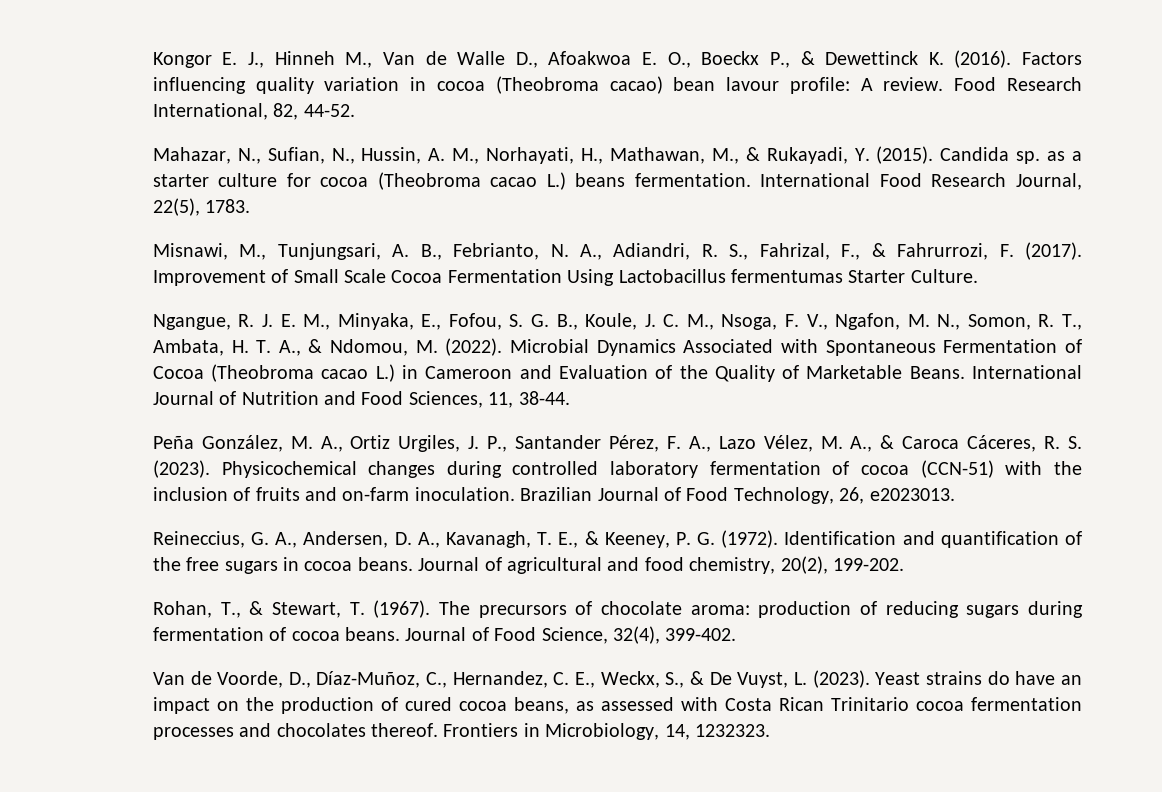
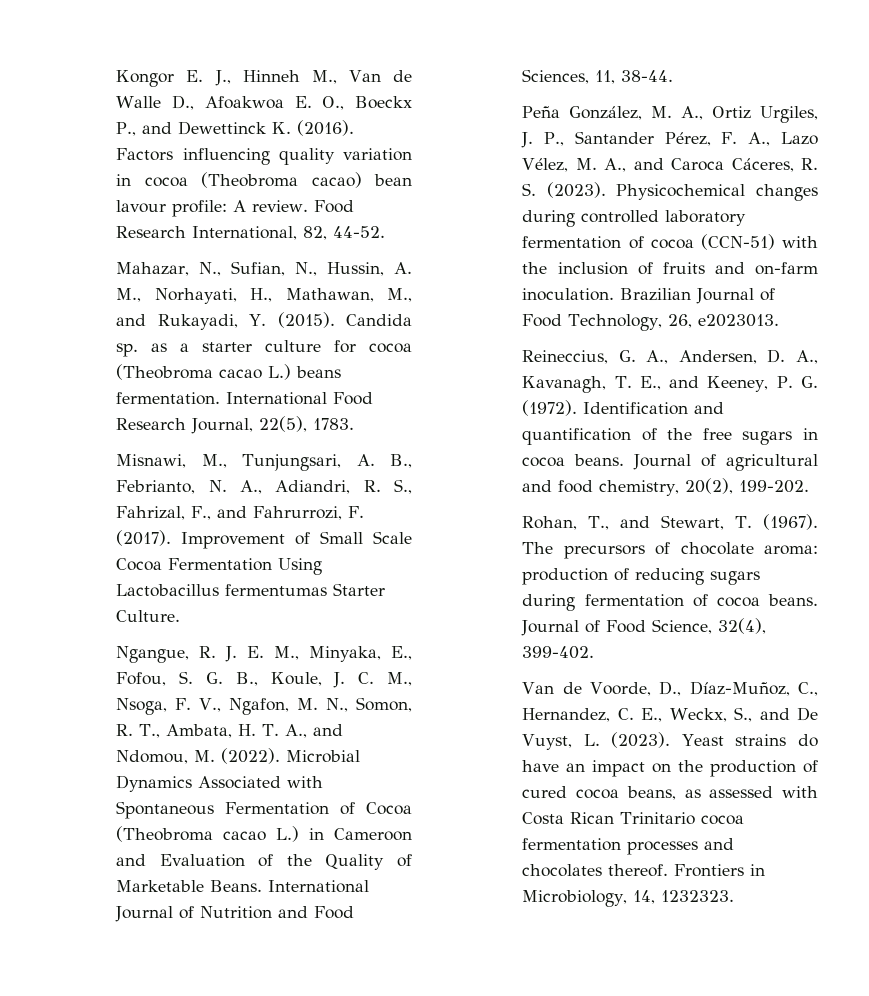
[800,51,815,65] & -> [142,122,173,134] and
[745,147,760,161] & -> [116,314,147,326] and
[871,243,886,257] & -> [217,506,248,518] and
[308,339,323,353] & -> [313,724,344,736] and
[880,435,895,449] & -> [633,158,664,170] and
[584,531,599,545] & -> [669,376,700,388] and
[249,601,264,615] & -> [620,516,651,528] and
[690,671,705,685] & -> [759,708,790,720] and

